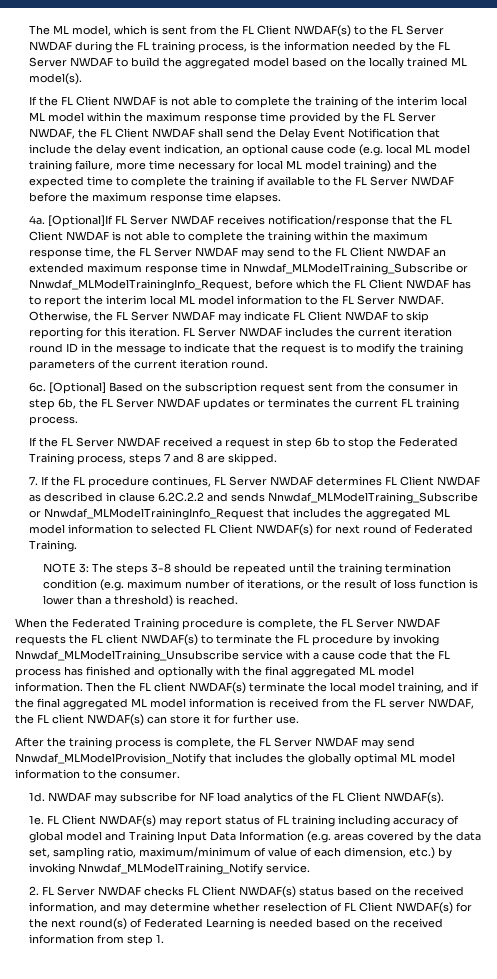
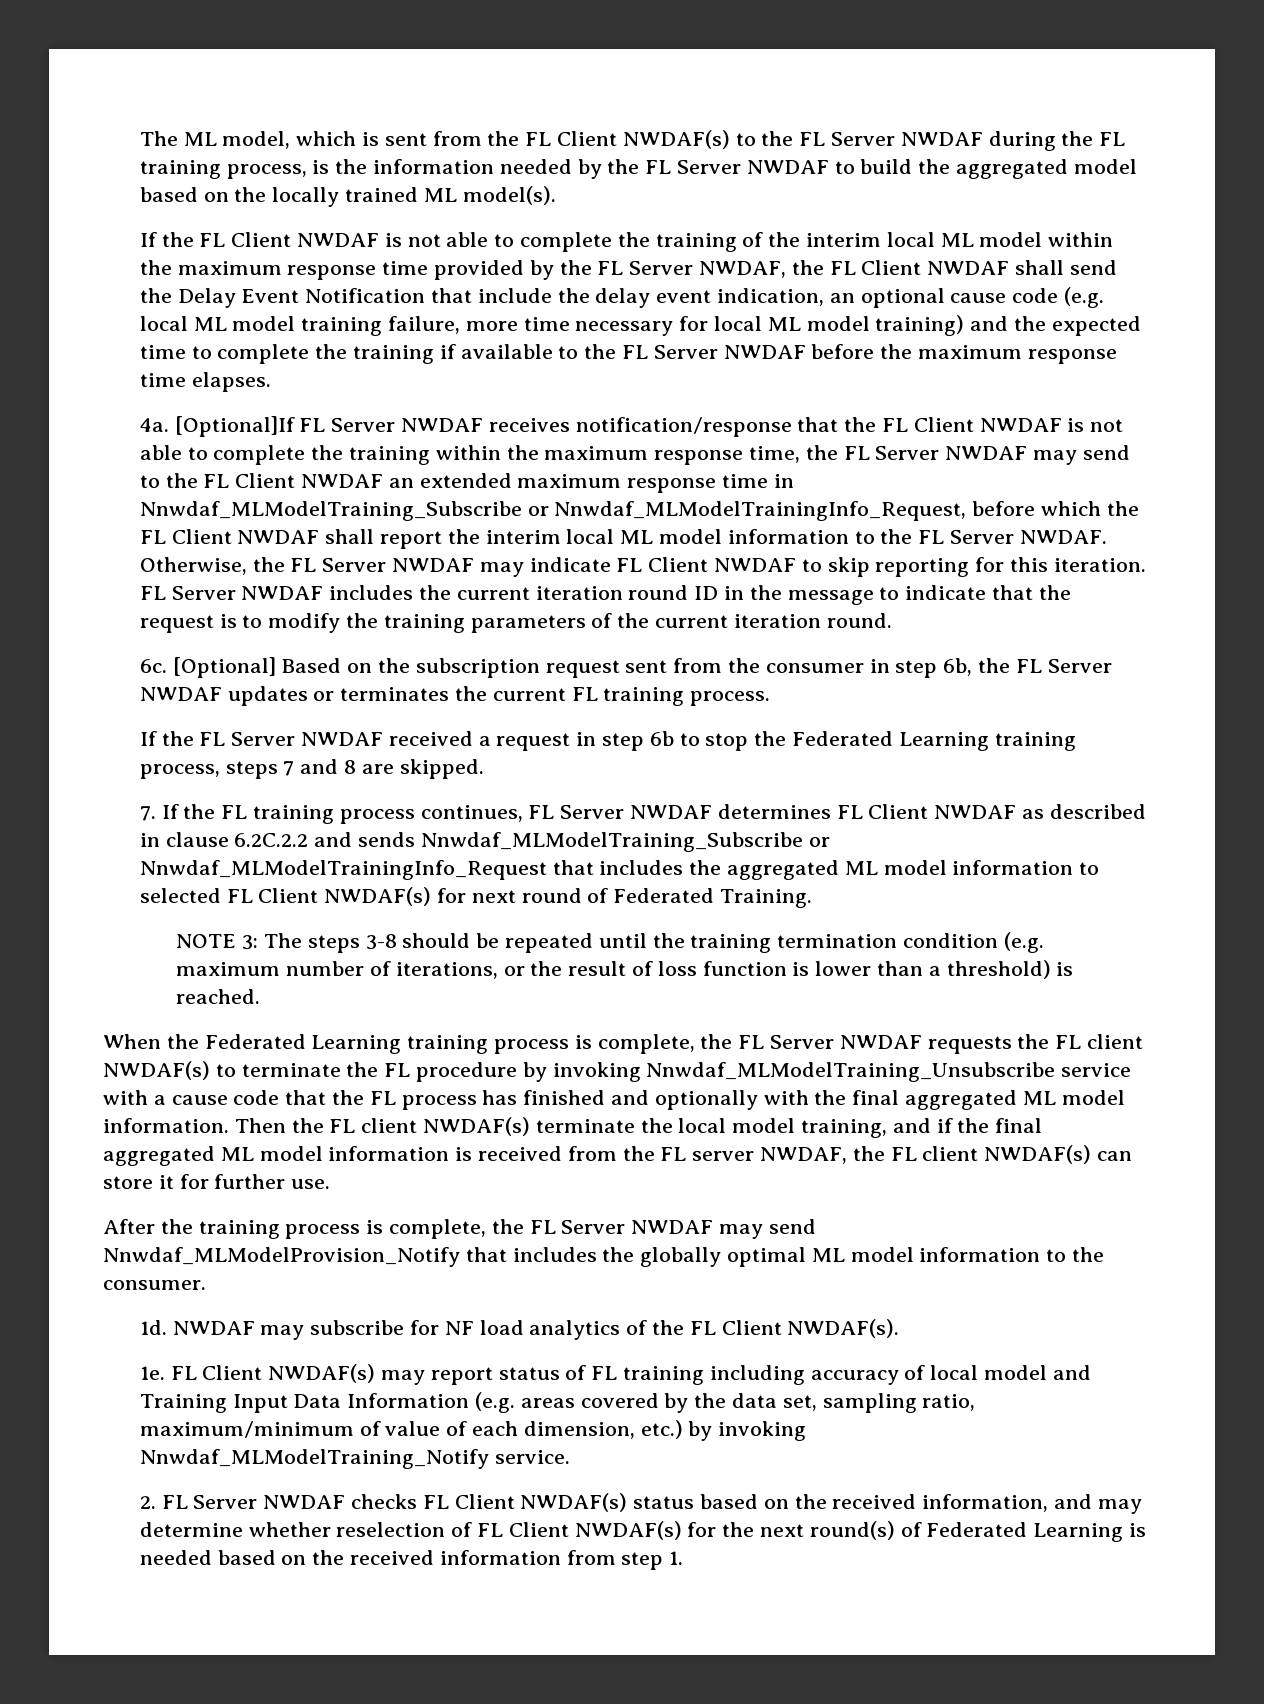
[452,279,472,289] [29,296,42,305] has to -> [325,529,375,544] shall
[29,453,75,465] Training -> [898,732,1076,751] Learning training
[88,476,150,488] procedure -> [252,805,415,824] training process
[134,618,243,630] Training procedure -> [311,1035,570,1054] Learning training process
[29,831,64,843] global -> [930,1365,979,1380] local

